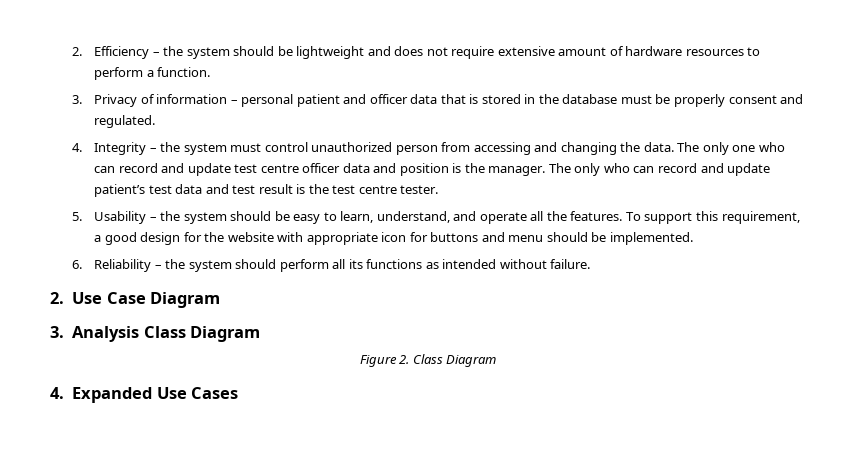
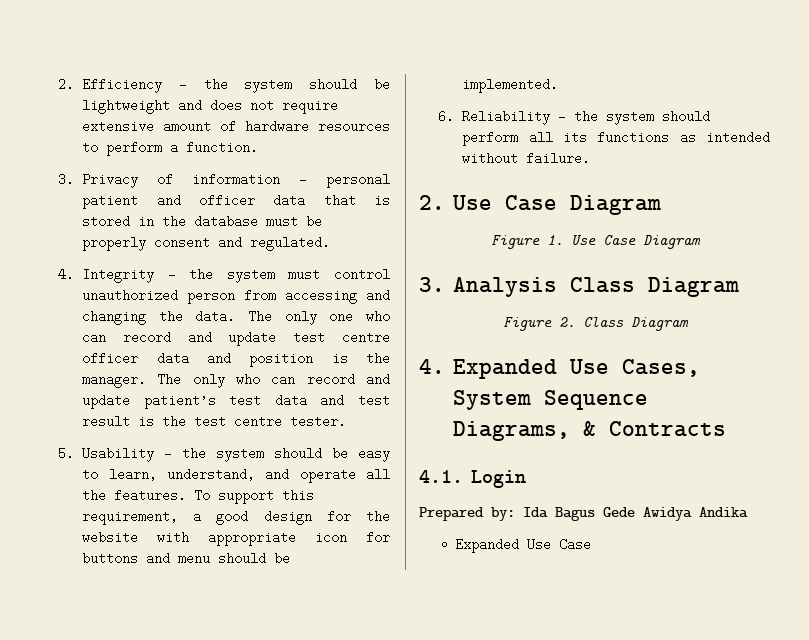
(221, 300) none -> [490,235,701,249] // Figure 1. Use Case Diagram
[191,387,239,399] Cases -> [621,359,700,377] [452,390,648,410] [452,421,726,441] [419,470,526,488] [419,507,748,521] [455,538,592,553] Cases, System Sequence Diagrams, & Contracts // 4.1. Login // Prepared by: Ida Bagus Gede Awidya Andika // Expanded Use Case

